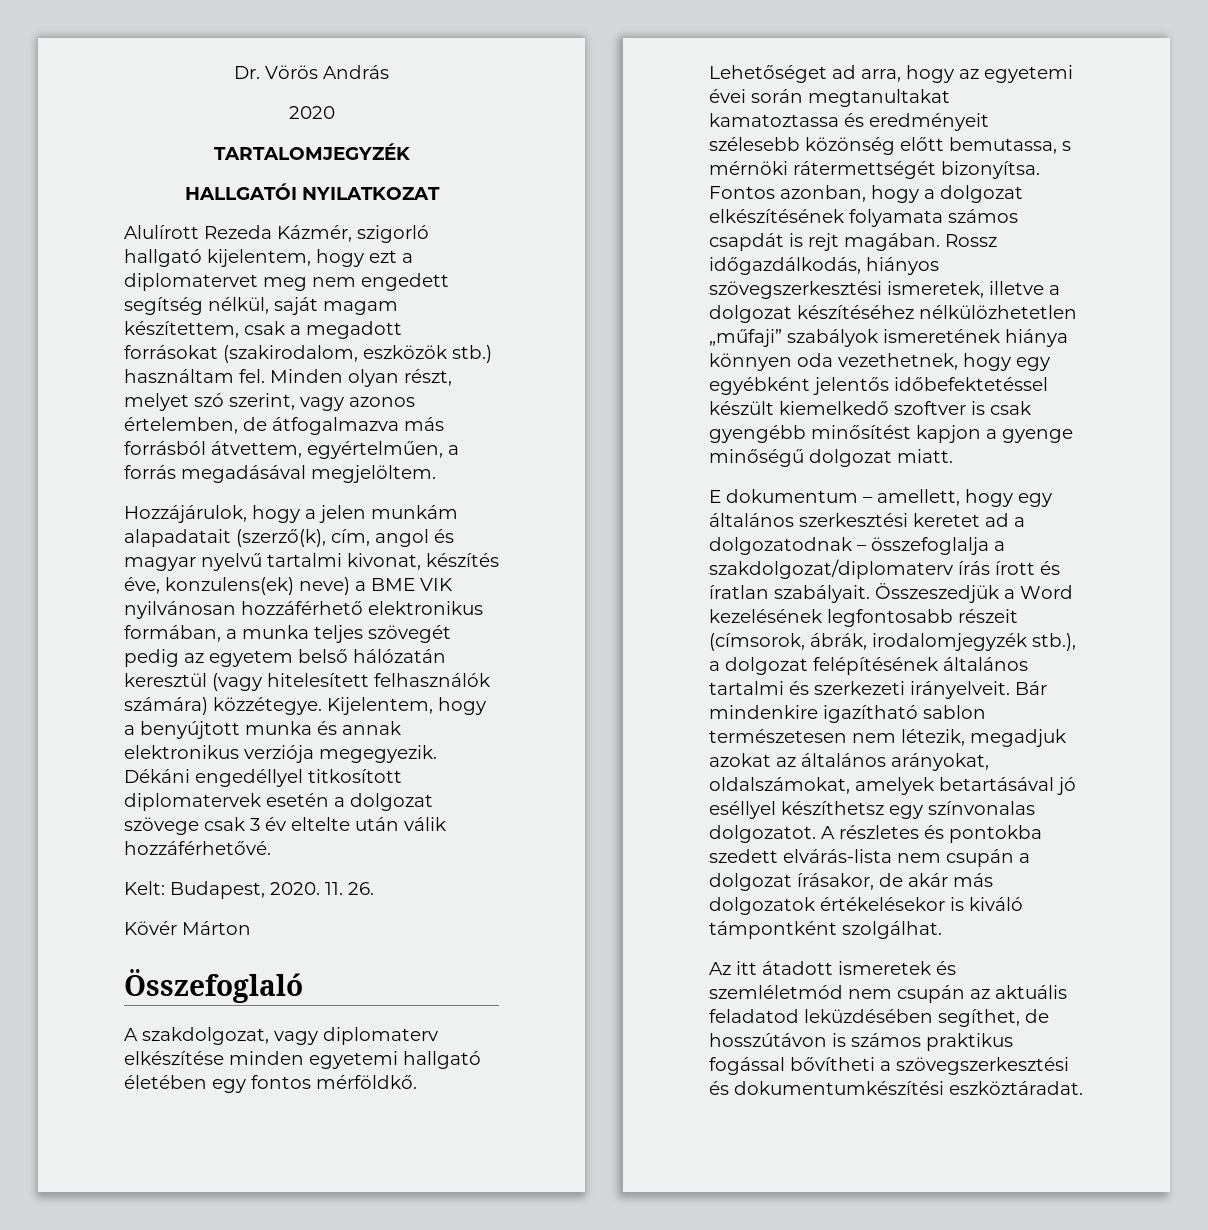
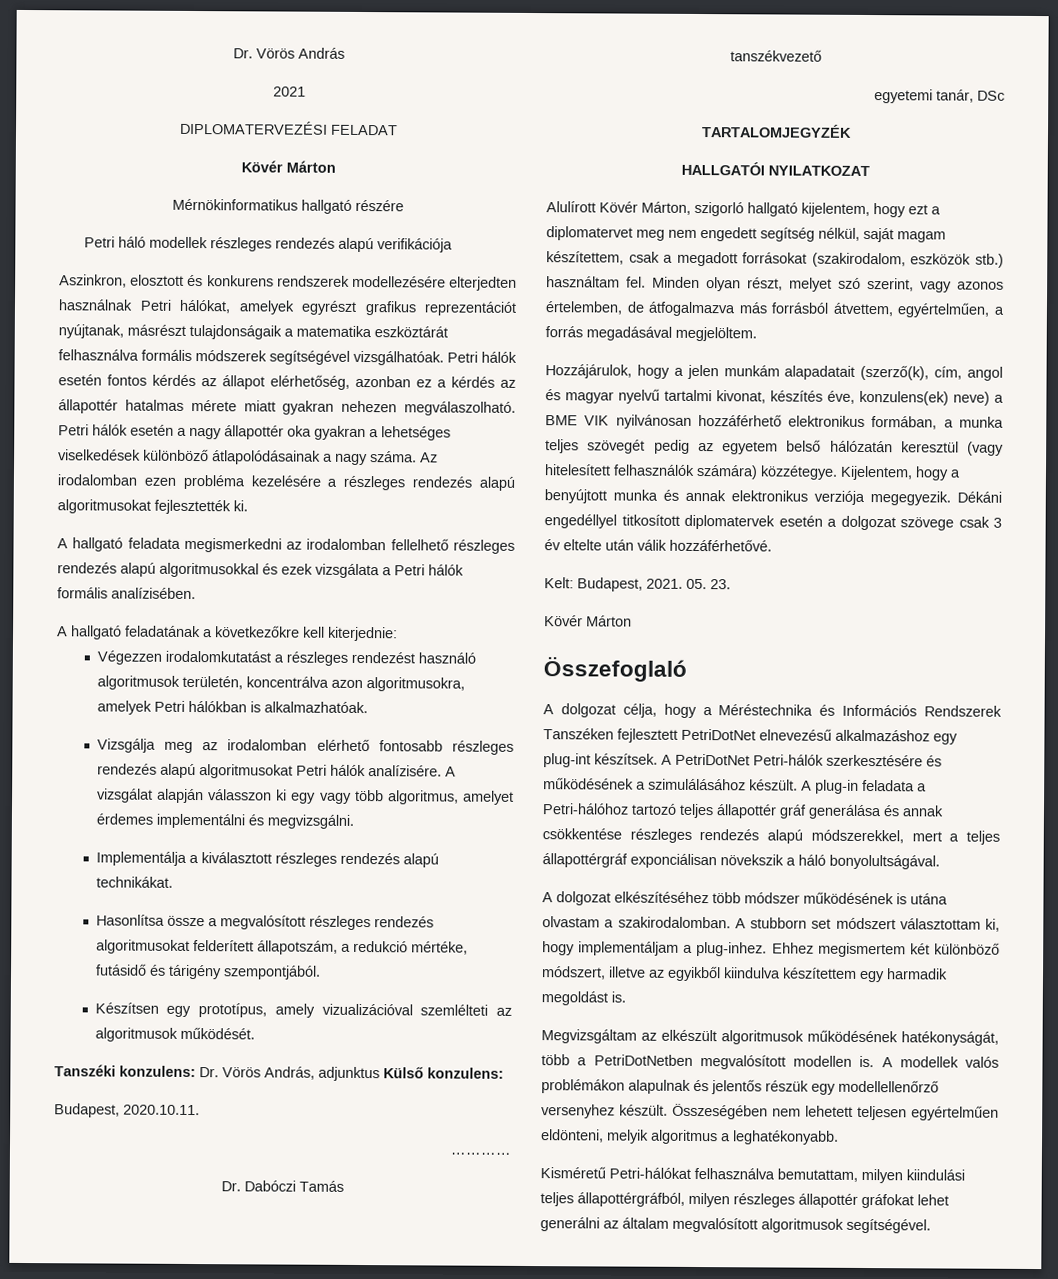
[288,106,335,119] 2020 -> [272,86,306,97] [179,120,398,136] [240,160,336,173] [172,198,404,214] [83,236,453,253] [59,274,517,291] [58,299,517,316] [58,324,448,340] [58,349,517,366] [58,374,516,390] [58,399,516,416] [58,424,451,441] [58,448,438,466] [57,474,515,491] [57,499,248,515] [57,537,515,554] [57,562,464,579] [57,587,196,600] [57,625,398,642] [96,650,476,666] [96,675,465,692] [96,700,368,715] [96,738,514,755] [96,763,456,779] [96,788,514,805] [95,813,354,829] [95,851,439,868] [95,876,173,888] [95,914,434,931] [95,939,468,955] [94,963,321,980] [94,1002,512,1018] [94,1026,255,1042] [54,1064,504,1082] [54,1103,200,1118] [450,1152,511,1155] [220,1180,344,1192] [730,49,822,62] [874,89,1005,104] 2021 // DIPLOMATERVEZÉSI FELADAT // Kövér Márton // Mérnökinformatikus hallgató részére // Petri háló modellek részleges rendezés alapú verifikációja // Aszinkron, elosztott és konkurens rendszerek modellezésére elterjedten használnak Petri hálókat, amelyek egyrészt grafikus reprezentációt nyújtanak, másrészt tulajdonságaik a matematika eszköztárát felhasználva formális módszerek segítségével vizsgálhatóak. Petri hálók esetén fontos kérdés az állapot elérhetőség, azonban ez a kérdés az állapottér hatalmas mérete miatt gyakran nehezen megválaszolható. Petri hálók esetén a nagy állapottér oka gyakran a lehetséges viselkedések különböző átlapolódásainak a nagy száma. Az irodalomban ezen probléma kezelésére a részleges rendezés alapú algoritmusokat fejlesztették ki. // A hallgató feladata megismerkedni az irodalomban fellelhető részleges rendezés alapú algoritmusokkal és ezek vizsgálata a Petri hálók formális analízisében. // A hallgató feladatának a következőkre kell kiterjednie: // Végezzen irodalomkutatást a részleges rendezést használó algoritmusok területén, koncentrálva azon algoritmusokra, amelyek Petri hálókban is alkalmazhatóak. // Vizsgálja meg az irodalomban elérhető fontosabb részleges rendezés alapú algoritmusokat Petri hálók analízisére. A vizsgálat alapján válasszon ki egy vagy több algoritmus, amelyet érdemes implementálni és megvizsgálni. // Implementálja a kiválasztott részleges rendezés alapú technikákat. // Hasonlítsa össze a megvalósított részleges rendezés algoritmusokat felderített állapotszám, a redukció mértéke, futásidő és tárigény szempontjából. // Készítsen egy prototípus, amely vizualizációval szemlélteti az algoritmusok működését. // Tanszéki konzulens: Dr. Vörös András, adjunktus Külső konzulens: // Budapest, 2020.10.11. // ………… // Dr. Dabóczi Tamás // tanszékvezető // egyetemi tanár, DSc
[204,225,352,242] Rezeda Kázmér, -> [599,201,691,215] Kövér Márton,
[270,882,374,895] 2020. 11. 26. -> [646,578,731,590] 2021. 05. 23.
[142,1027,438,1045] [124,1051,481,1069] [124,1075,417,1093] [709,65,1073,83] [709,89,950,107] [709,113,989,131] [709,137,1071,155] [709,161,1040,179] [709,185,1023,203] [709,209,1018,227] [709,233,997,251] [709,257,939,275] [709,281,1060,299] [709,305,1077,323] [709,329,1068,347] [709,353,1050,371] [709,377,1048,395] [709,401,1031,415] [709,425,1073,443] [709,449,953,467] [709,489,1052,507] [709,513,1025,527] [709,537,1005,555] [709,559,1060,579] [709,583,1073,603] [709,609,1018,627] [709,633,1076,651] [709,657,1028,675] [709,681,1047,699] [709,705,986,723] [709,729,1066,747] [709,753,989,771] [709,777,1076,795] [709,801,1035,819] [709,825,1042,843] [709,849,1030,867] [709,873,993,891] [709,897,1023,915] [709,921,942,939] [709,961,956,975] [709,985,1067,1003] [709,1009,1049,1027] [709,1033,1013,1051] [709,1057,1069,1075] [709,1081,1083,1095] szakdolgozat, vagy diplomaterv elkészítése minden egyetemi hallgató életében egy fontos mérföldkő. Lehetőséget ad arra, hogy az egyetemi évei során megtanultakat kamatoztassa és eredményeit szélesebb közönség előtt bemutassa, s mérnöki rátermettségét bizonyítsa. Fontos azonban, hogy a dolgozat elkészítésének folyamata számos csapdát is rejt magában. Rossz időgazdálkodás, hiányos szövegszerkesztési ismeretek, illetve a dolgozat készítéséhez nélkülözhetetlen „műfaji” szabályok ismeretének hiánya könnyen oda vezethetnek, hogy egy egyébként jelentős időbefektetéssel készült kiemelkedő szoftver is csak gyengébb minősítést kapjon a gyenge minőségű dolgozat miatt. // E dokumentum – amellett, hogy egy általános szerkesztési keretet ad a dolgozatodnak – összefoglalja a szakdolgozat/diplomaterv írás írott és íratlan szabályait. Összeszedjük a Word kezelésének legfontosabb részeit (címsorok, ábrák, irodalomjegyzék stb.), a dolgozat felépítésének általános tartalmi és szerkezeti irányelveit. Bár mindenkire igazítható sablon természetesen nem létezik, megadjuk azokat az általános arányokat, oldalszámokat, amelyek betartásával jó eséllyel készíthetsz egy színvonalas dolgozatot. A részletes és pontokba szedett elvárás-lista nem csupán a dolgozat írásakor, de akár más dolgozatok értékelésekor is kiváló támpontként szolgálhat. // Az itt átadott ismeretek és szemléletmód nem csupán az aktuális feladatod leküzdésében segíthet, de hosszútávon is számos praktikus fogással bővítheti a szövegszerkesztési és dokumentumkészítési eszköztáradat. -> [560,703,1002,718] [543,728,958,745] [543,753,942,768] [543,777,927,794] [542,803,944,820] [542,828,1000,845] [542,853,940,870] [542,891,948,906] [542,916,1000,932] [542,941,1000,958] [541,965,948,983] [541,991,626,1006] [541,1029,999,1046] [541,1054,999,1070] [541,1079,939,1095] [541,1103,999,1121] [541,1129,839,1145] [540,1166,965,1184] [540,1192,949,1209] [540,1217,931,1234] dolgozat célja, hogy a Méréstechnika és Információs Rendszerek Tanszéken fejlesztett PetriDotNet elnevezésű alkalmazáshoz egy plug-int készítsek. A PetriDotNet Petri-hálók szerkesztésére és működésének a szimulálásához készült. A plug-in feladata a Petri-hálóhoz tartozó teljes állapottér gráf generálása és annak csökkentése részleges rendezés alapú módszerekkel, mert a teljes állapottérgráf exponciálisan növekszik a háló bonyolultságával. // A dolgozat elkészítéséhez több módszer működésének is utána olvastam a szakirodalomban. A stubborn set módszert választottam ki, hogy implementáljam a plug-inhez. Ehhez megismertem két különböző módszert, illetve az egyikből kiindulva készítettem egy harmadik megoldást is. // Megvizsgáltam az elkészült algoritmusok működésének hatékonyságát, több a PetriDotNetben megvalósított modellen is. A modellek valós problémákon alapulnak és jelentős részük egy modellellenőrző versenyhez készült. Összeségében nem lehetett teljesen egyértelműen eldönteni, melyik algoritmus a leghatékonyabb. // Kisméretű Petri-hálókat felhasználva bemutattam, milyen kiindulási teljes állapottérgráfból, milyen részleges állapottér gráfokat lehet generálni az általam megvalósított algoritmusok segítségével.

